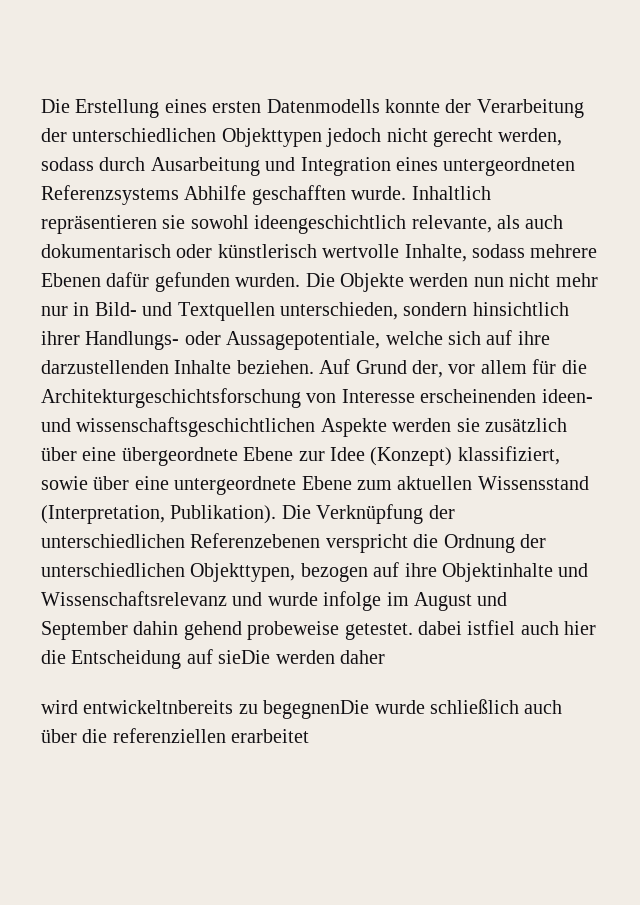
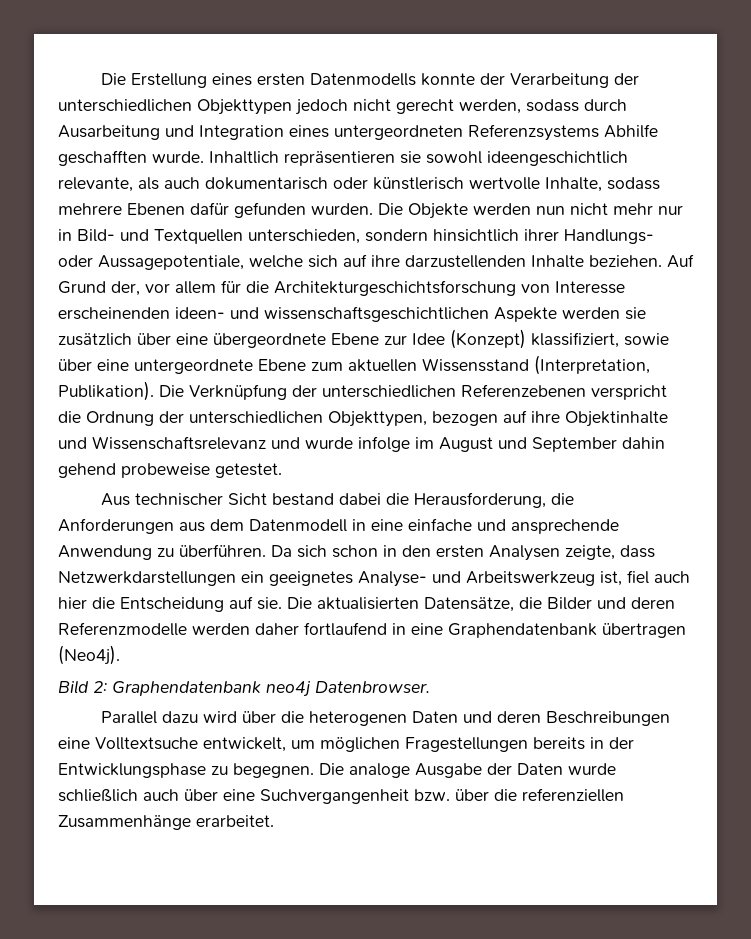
[418,620,516,635] dabei istfiel -> [100,492,574,508] [58,518,619,534] [58,544,655,561] [58,570,649,587] // Aus technischer Sicht bestand dabei die Herausforderung, die Anforderungen aus dem Datenmodell in eine einfache und ansprechende Anwendung zu überführen. Da sich schon in den ersten Analysen zeigte, dass Netzwerkdarstellungen ein geeignetes Analyse- und Arbeitswerkzeug ist, fiel
[218,650,385,664] [41,699,563,719] [41,728,310,743] sieDie werden daher // wird entwickeltnbereits zu begegnenDie wurde schließlich auch über die referenziellen erarbeitet -> [257,597,675,612] [58,622,686,638] [58,645,120,665] [58,680,430,697] [100,711,670,726] [58,737,634,752] [58,763,616,778] [58,788,624,804] [58,815,274,830] sie. Die aktualisierten Datensätze, die Bilder und deren Referenzmodelle werden daher fortlaufend in eine Graphendatenbank übertragen (Neo4j). // Bild 2: Graphendatenbank neo4j Datenbrowser. // Parallel dazu wird über die heterogenen Daten und deren Beschreibungen eine Volltextsuche entwickelt, um möglichen Fragestellungen bereits in der Entwicklungsphase zu begegnen. Die analoge Ausgabe der Daten wurde schließlich auch über eine Suchvergangenheit bzw. über die referenziellen Zusammenhänge erarbeitet.

